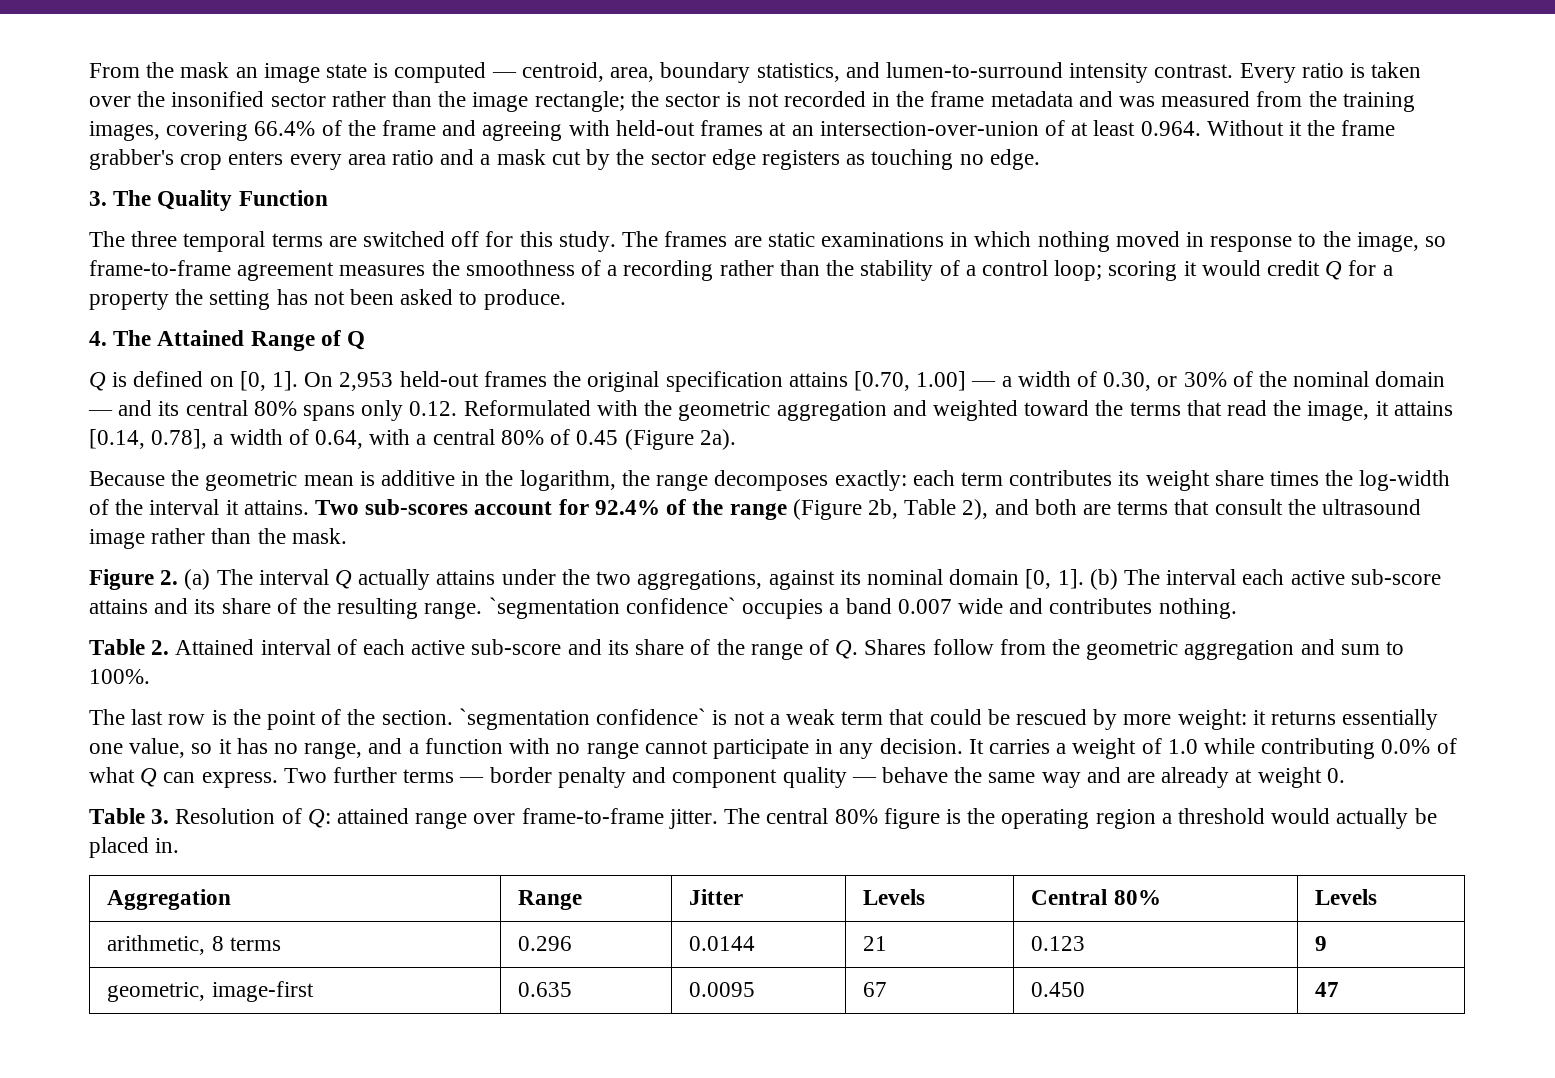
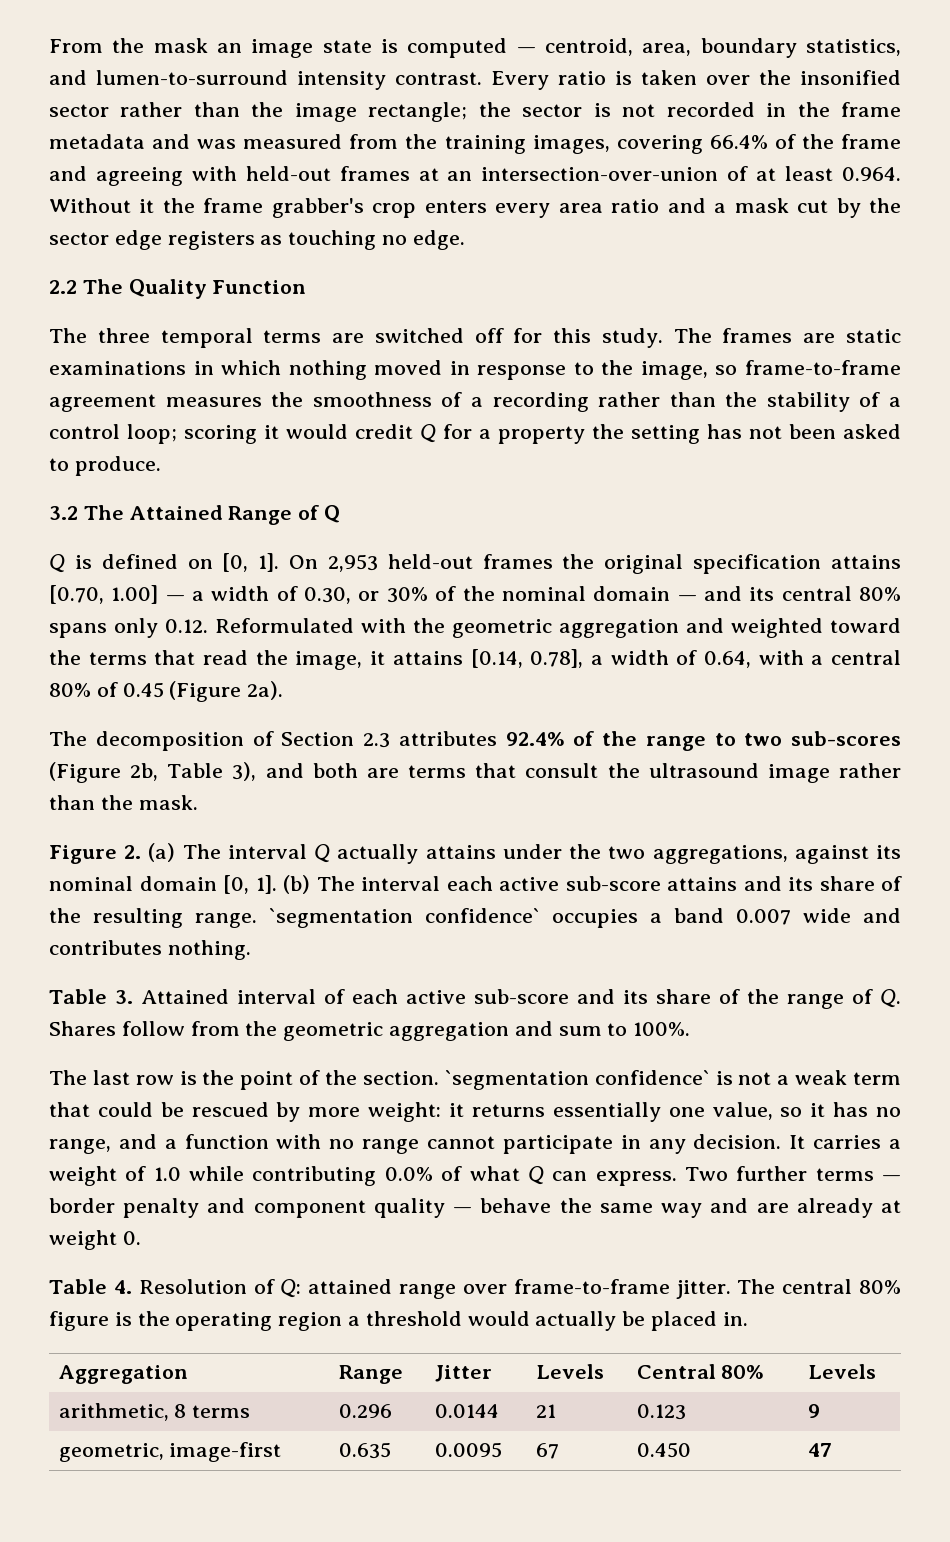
[89,191,107,206] 3. -> [49,280,77,294] 2.2
[89,331,107,346] 4. -> [49,506,78,520] 3.2
[89,470,1451,491] [89,499,589,515] Because the geometric mean is additive in the logarithm, the range decomposes exactly: each term contributes its weight share times the log-width of the interval it attains. Two sub-scores account for -> [49,731,497,751] The decomposition of Section 2.3 attributes
(787, 511) none -> [714,731,901,746] to two sub-scores
[962,499,989,520] 2), -> [232,762,257,781] 3),
[151,640,170,655] 2. -> [114,990,133,1004] 3.
[151,809,170,824] 3. -> [113,1280,132,1294] 4.

